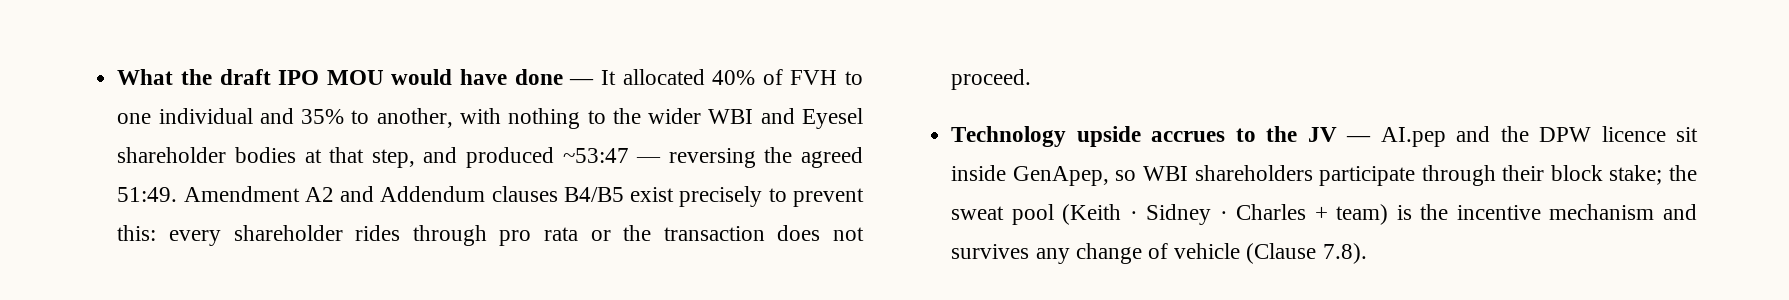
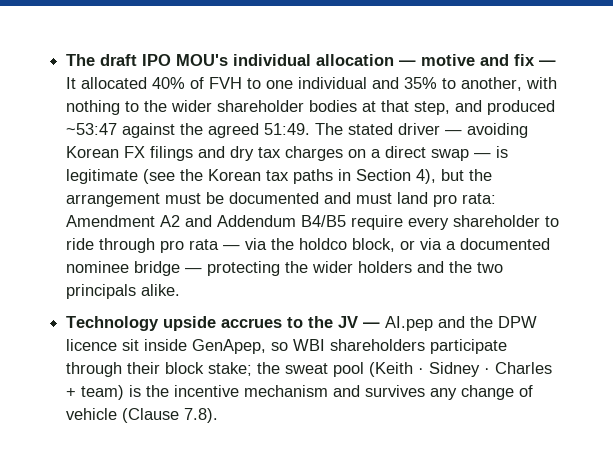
[117,69,563,85] What the draft IPO MOU would have done -> [66,54,536,66] The draft IPO MOU's individual allocation — motive and fix
[708,108,863,129] WBI and Eyesel -> (213, 106) none
[636,148,756,168] — reversing -> [122,123,176,138] against
[183,186,864,207] [117,225,865,246] [951,69,1032,90] Amendment A2 and Addendum clauses B4/B5 exist precisely to prevent this: every shareholder rides through pro rata or the transaction does not proceed. -> [315,123,529,138] [66,146,509,161] [66,169,493,184] [66,192,497,207] [66,215,560,230] [66,238,551,253] [66,261,504,276] [66,284,181,299] The stated driver — avoiding Korean FX filings and dry tax charges on a direct swap — is legitimate (see the Korean tax paths in Section 4), but the arrangement must be documented and must land pro rata: Amendment A2 and Addendum B4/B5 require every shareholder to ride through pro rata — via the holdco block, or via a documented nominee bridge — protecting the wider holders and the two principals alike.

